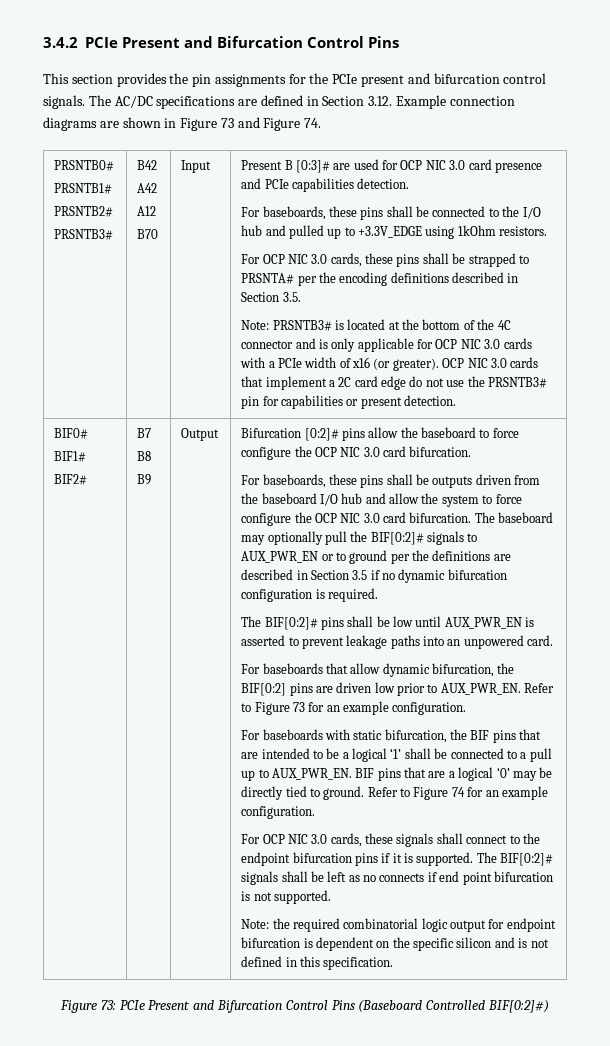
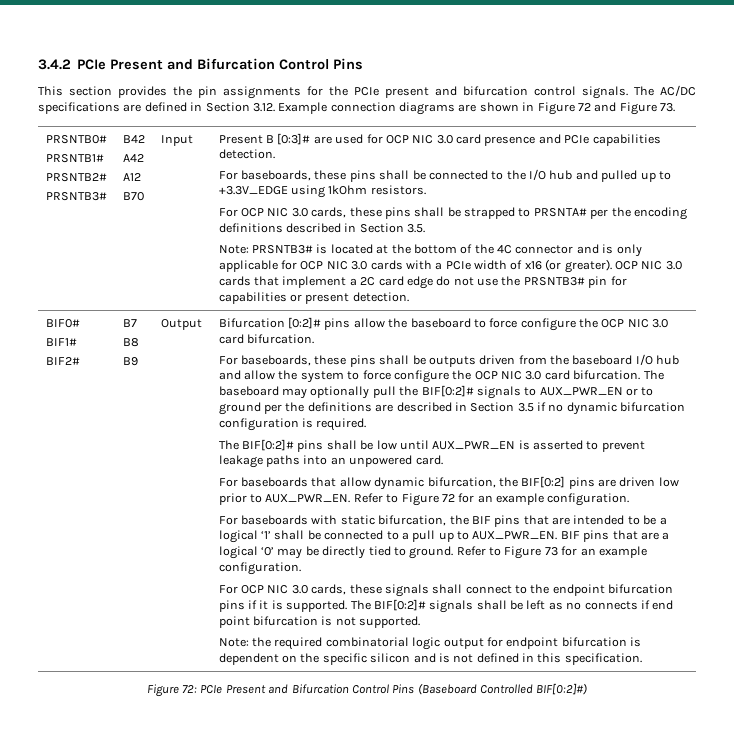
[220,118,234,128] 73 -> [577,103,591,111] 72
[304,118,322,128] 74. -> [660,103,675,112] 73.
[292,702,305,712] 73 -> [441,494,455,502] 72
[451,787,465,797] 74 -> [544,547,558,556] 73
[100,1000,116,1010] 73: -> [182,685,197,693] 72:

